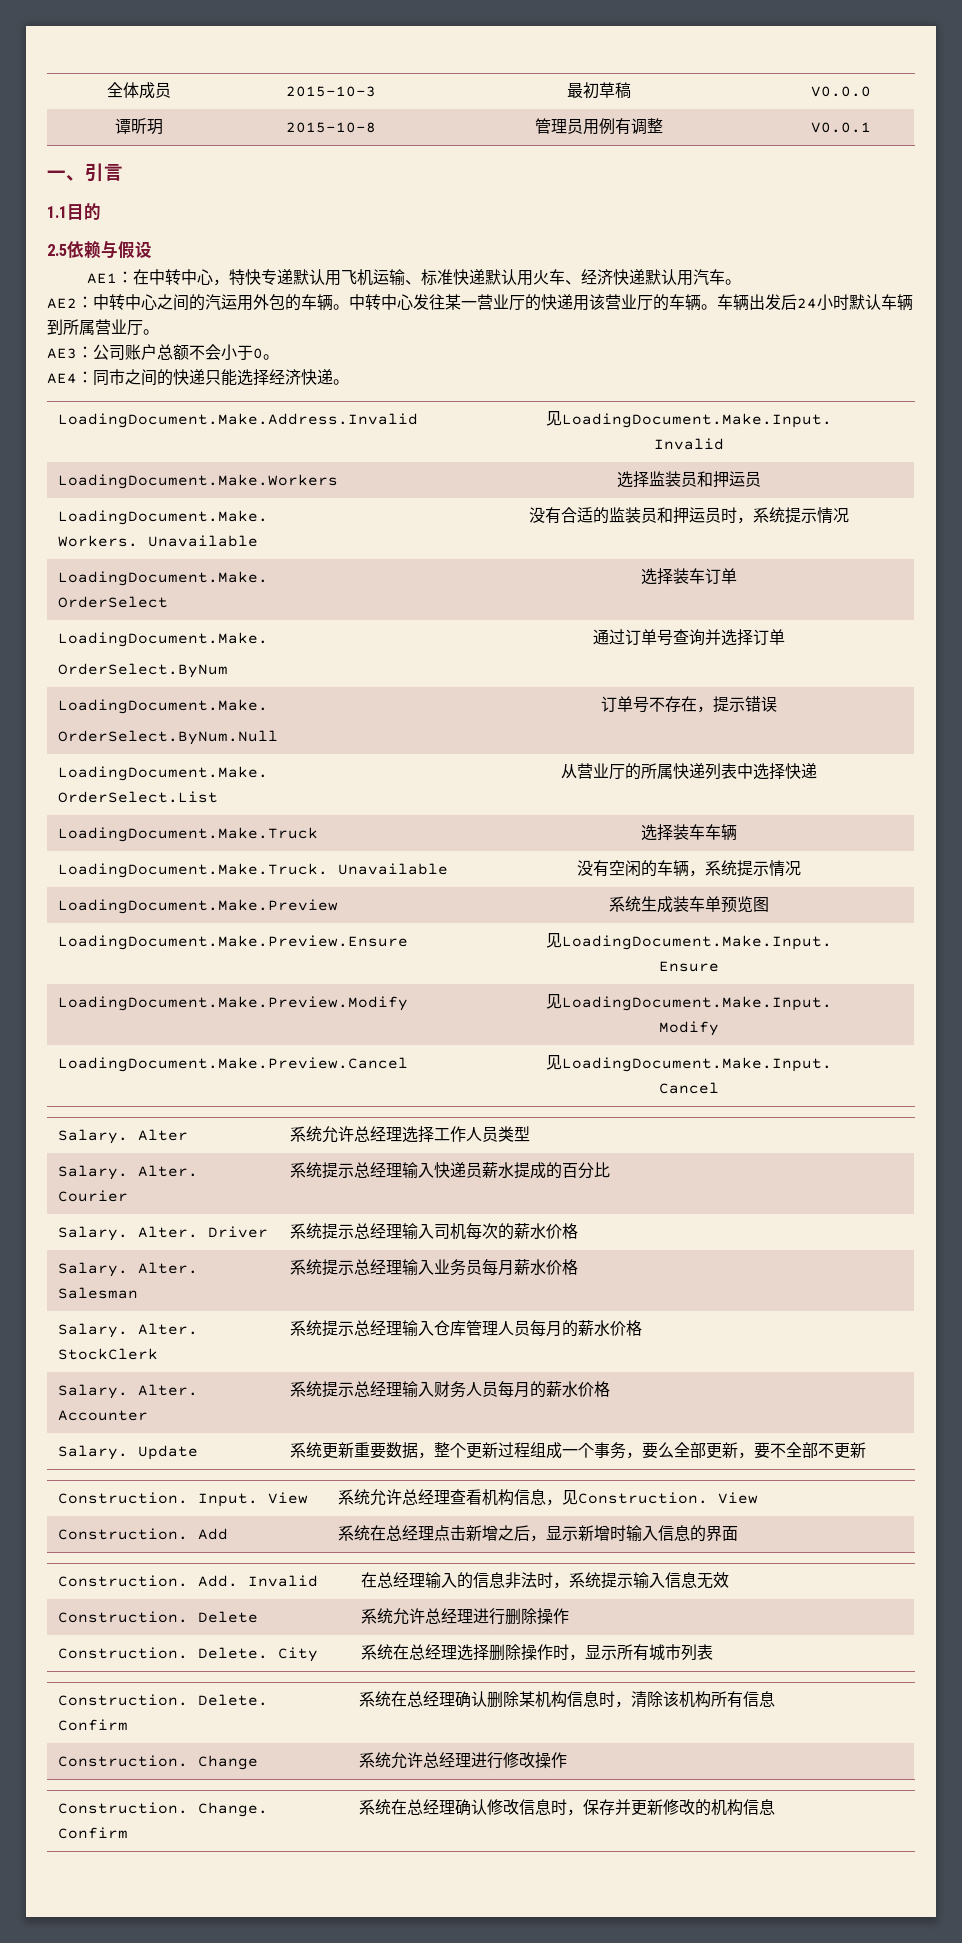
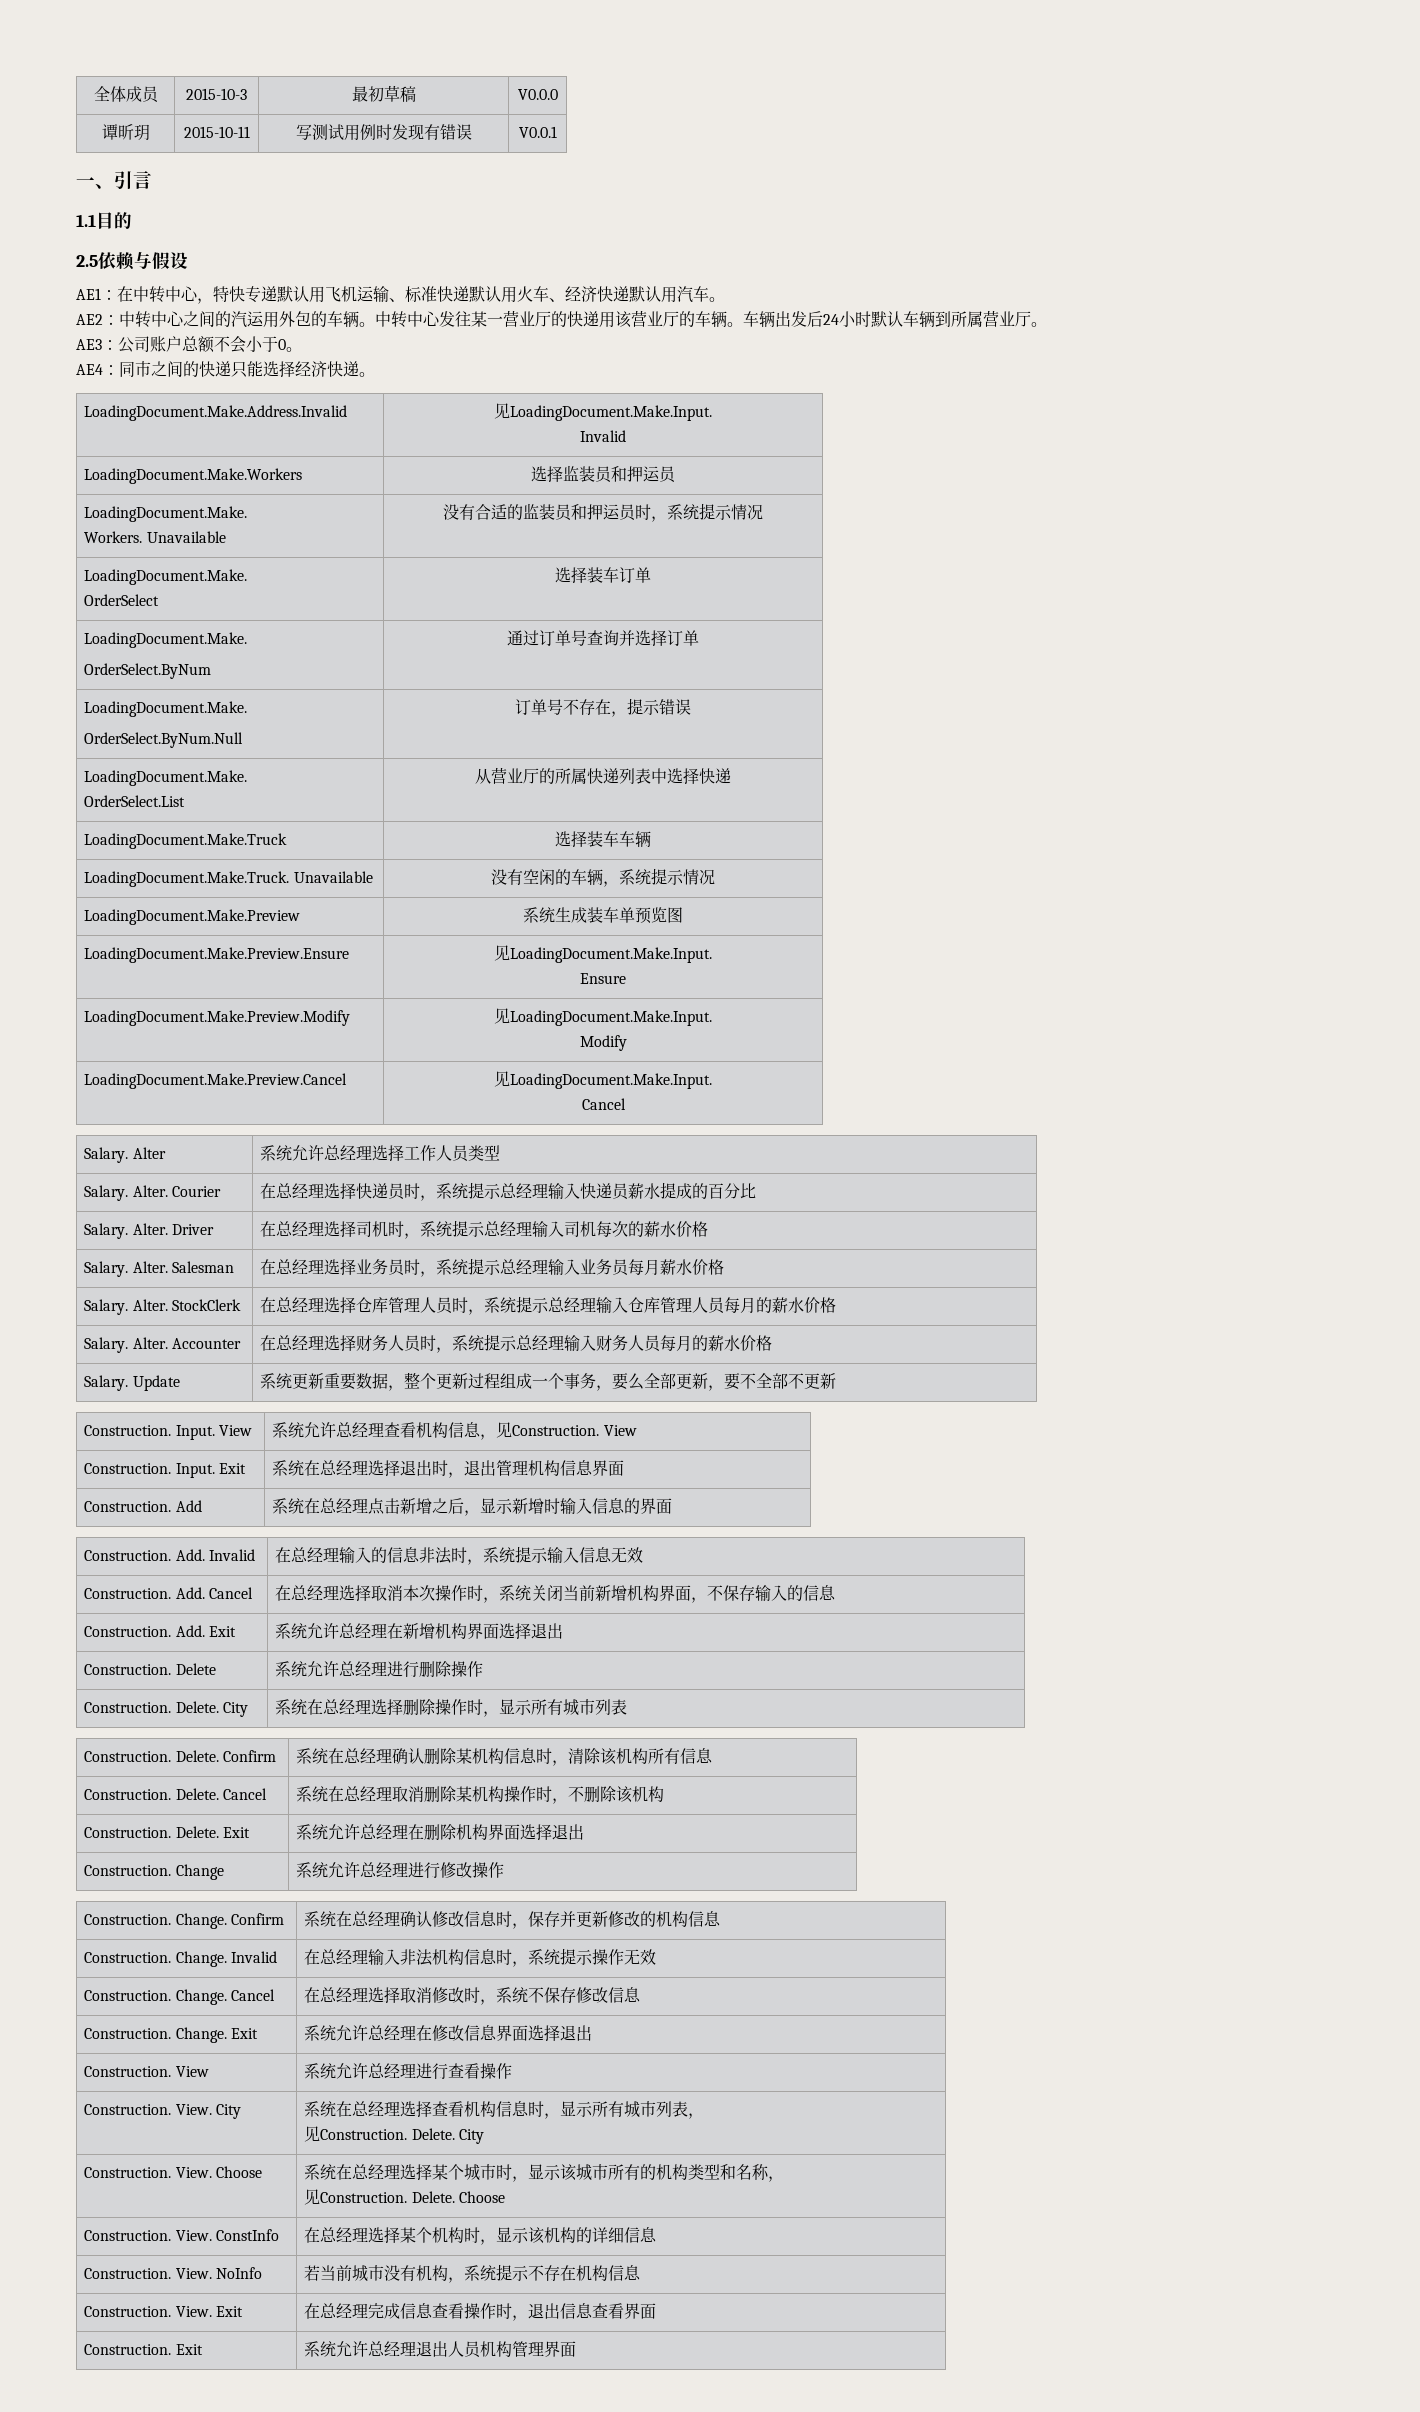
[285,122,376,133] [534,118,663,135] 2015-10-8 | 管理员用例有调整 -> [183,126,250,138] [295,124,472,141] 2015-10-11 | 写测试用例时发现有错误
(129, 1196) none -> [260,1183,437,1201] 在总经理选择快递员时，
(269, 1232) none -> [260,1221,421,1239] 在总经理选择司机时，
(139, 1293) none -> [260,1259,437,1277] 在总经理选择业务员时，
(159, 1354) none -> [260,1297,485,1315] 在总经理选择仓库管理人员时，
(149, 1415) none -> [260,1335,453,1353] 在总经理选择财务人员时，
(759, 1498) none -> [84,1463,247,1478] [272,1460,625,1478] // Construction. Input. Exit | 系统在总经理选择退出时，退出管理机构信息界面
(730, 1580) none -> [84,1587,254,1599] [275,1585,837,1603] [84,1625,237,1637] [275,1623,564,1639] // Construction. Add. Cancel | 在总经理选择取消本次操作时，系统关闭当前新增机构界面，不保存输入的信息 // Construction. Add. Exit | 系统允许总经理在新增机构界面选择退出
(776, 1699) none -> [84,1788,268,1800] [296,1786,665,1804] [84,1826,251,1838] [296,1824,585,1840] // Construction. Delete. Cancel | 系统在总经理取消删除某机构操作时，不删除该机构 // Construction. Delete. Exit | 系统允许总经理在删除机构界面选择退出
(776, 1807) none -> [84,1951,278,1967] [304,1948,657,1967] [84,1989,276,2005] [304,1987,642,2005] [84,2027,259,2043] [304,2025,593,2041] [84,2066,209,2077] [304,2063,513,2080] [84,2104,242,2119] [304,2101,705,2119] [304,2126,485,2144] [84,2166,263,2178] [304,2164,785,2182] [304,2189,506,2205] [84,2229,280,2241] [304,2227,658,2245] [84,2267,263,2279] [304,2264,642,2283] [84,2306,244,2317] [304,2303,657,2321] [84,2344,203,2355] [304,2341,577,2358] // Construction. Change. Invalid | 在总经理输入非法机构信息时，系统提示操作无效 // Construction. Change. Cancel | 在总经理选择取消修改时，系统不保存修改信息 // Construction. Change. Exit | 系统允许总经理在修改信息界面选择退出 // Construction. View | 系统允许总经理进行查看操作 // Construction. View. City | 系统在总经理选择查看机构信息时，显示所有城市列表， // 见Construction. Delete. City // Construction. View. Choose | 系统在总经理选择某个城市时，显示该城市所有的机构类型和名称， // 见Construction. Delete. Choose // Construction. View. ConstInfo | 在总经理选择某个机构时，显示该机构的详细信息 // Construction. View. NoInfo | 若当前城市没有机构，系统提示不存在机构信息 // Construction. View. Exit | 在总经理完成信息查看操作时，退出信息查看界面 // Construction. Exit | 系统允许总经理退出人员机构管理界面

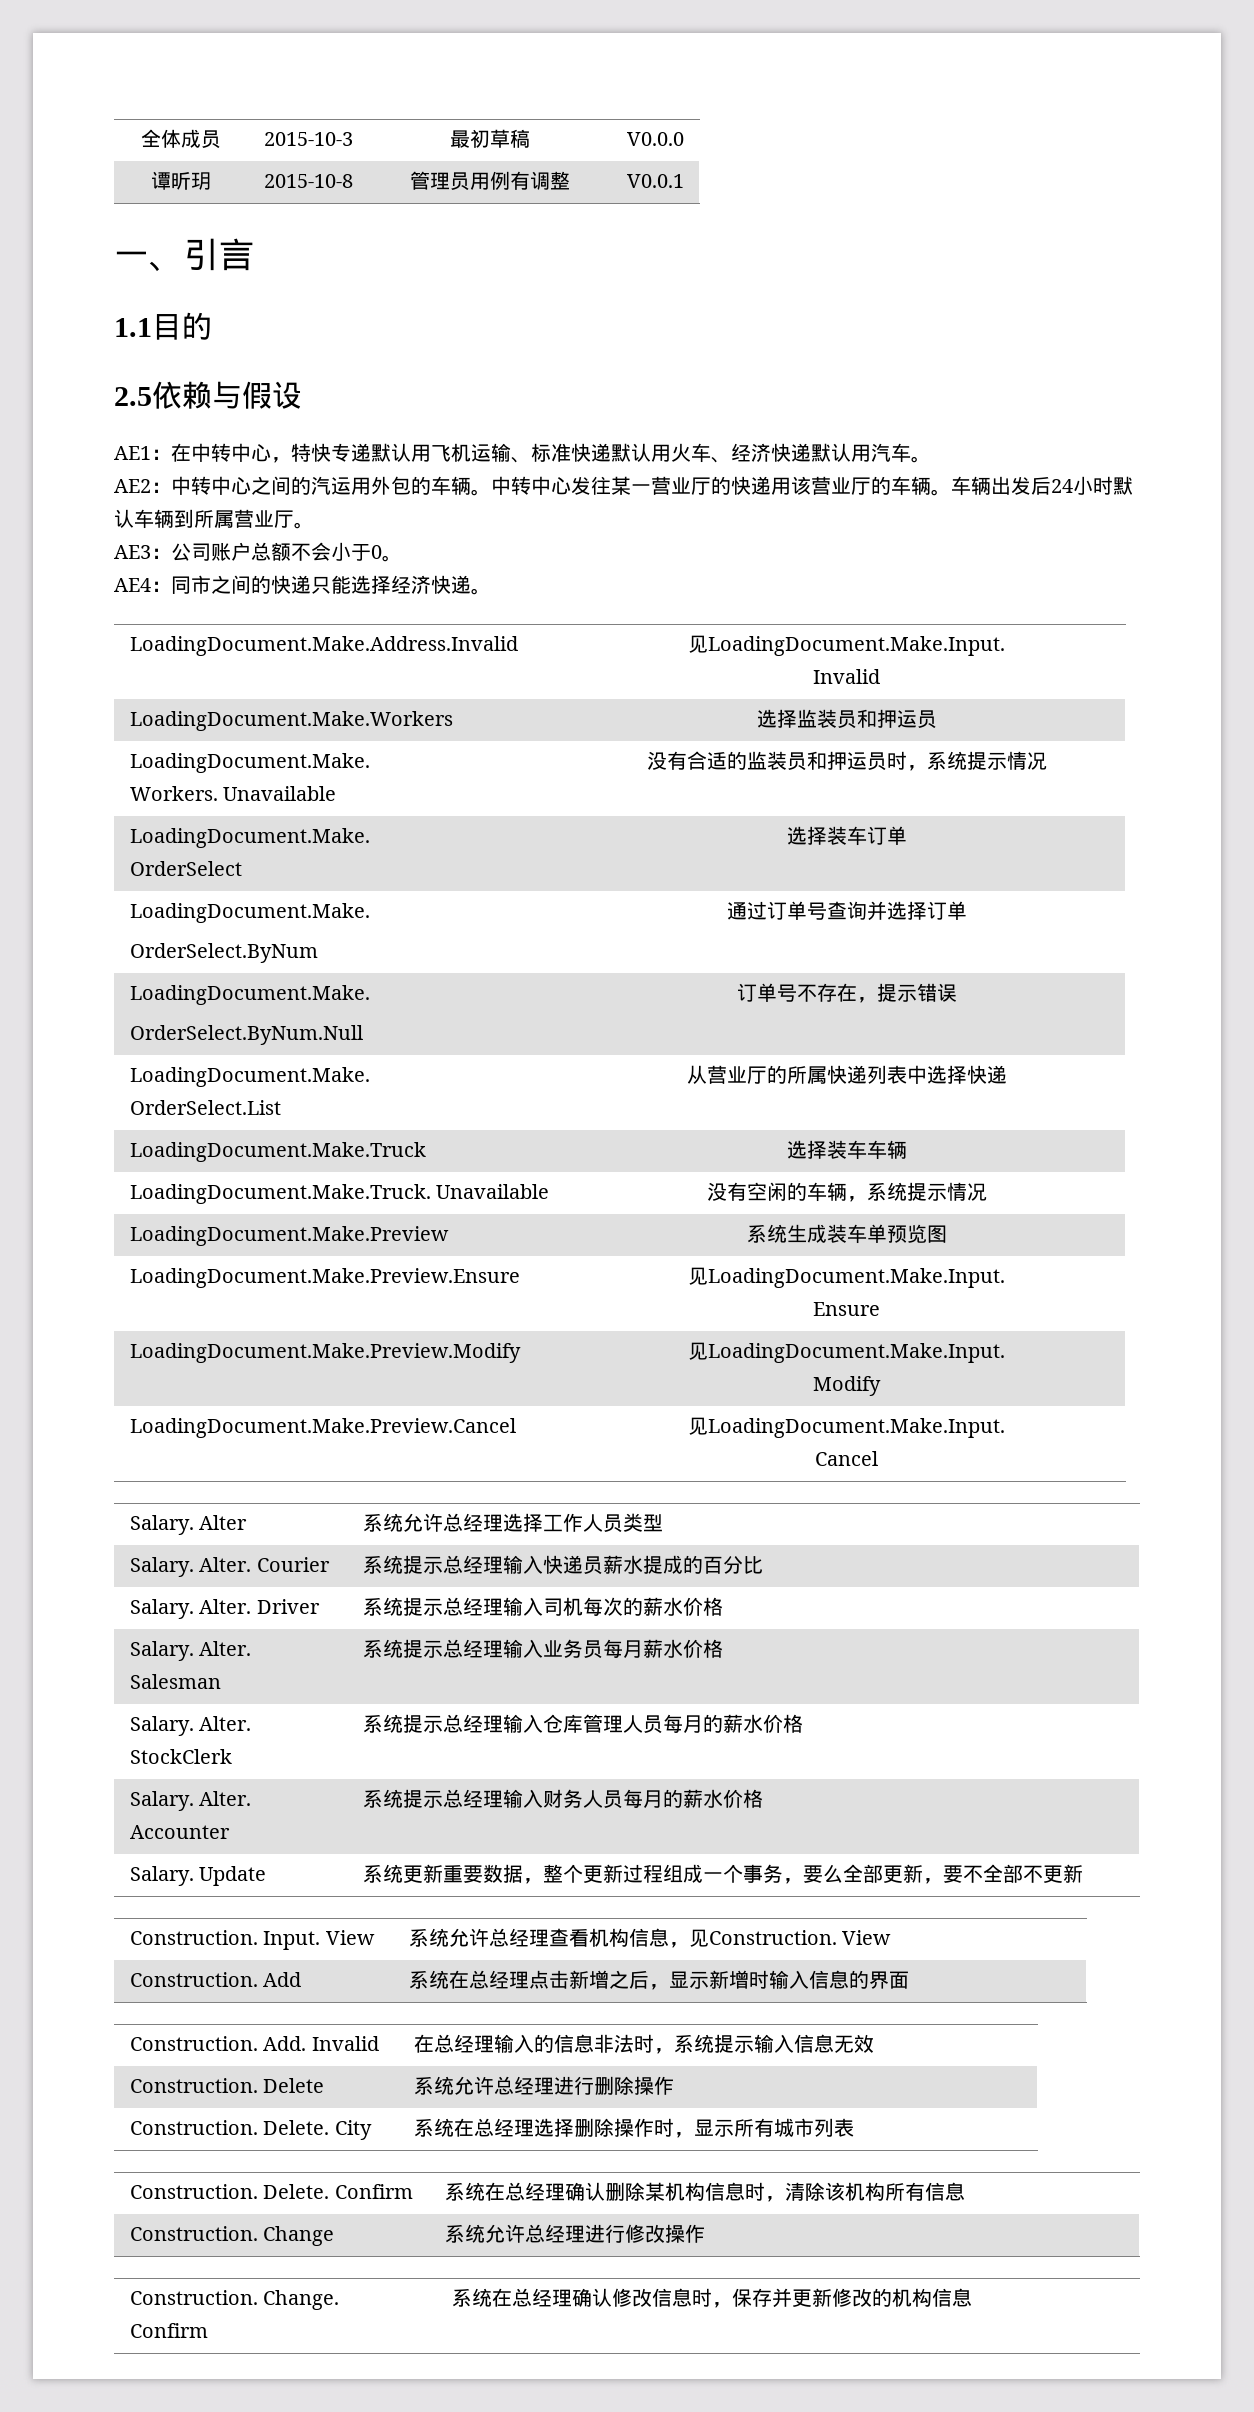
[183,126,250,138] [295,124,472,141] 2015-10-11 | 写测试用例时发现有错误 -> [263,174,353,188] [409,171,570,191] 2015-10-8 | 管理员用例有调整
[260,1183,437,1201] 在总经理选择快递员时， -> (330, 1564) none
[260,1221,421,1239] 在总经理选择司机时， -> (320, 1606) none
[260,1259,437,1277] 在总经理选择业务员时， -> (221, 1681) none
[260,1297,485,1315] 在总经理选择仓库管理人员时， -> (232, 1756) none
[260,1335,453,1353] 在总经理选择财务人员时， -> (230, 1832) none
[84,1463,247,1478] [272,1460,625,1478] // Construction. Input. Exit | 系统在总经理选择退出时，退出管理机构信息界面 -> (892, 1937) none
[84,1587,254,1599] [275,1585,837,1603] [84,1625,237,1637] [275,1623,564,1639] // Construction. Add. Cancel | 在总经理选择取消本次操作时，系统关闭当前新增机构界面，不保存输入的信息 // Construction. Add. Exit | 系统允许总经理在新增机构界面选择退出 -> (874, 2043) none
[84,1788,268,1800] [296,1786,665,1804] [84,1826,251,1838] [296,1824,585,1840] // Construction. Delete. Cancel | 系统在总经理取消删除某机构操作时，不删除该机构 // Construction. Delete. Exit | 系统允许总经理在删除机构界面选择退出 -> (965, 2191) none
[84,1951,278,1967] [304,1948,657,1967] [84,1989,276,2005] [304,1987,642,2005] [84,2027,259,2043] [304,2025,593,2041] [84,2066,209,2077] [304,2063,513,2080] [84,2104,242,2119] [304,2101,705,2119] [304,2126,485,2144] [84,2166,263,2178] [304,2164,785,2182] [304,2189,506,2205] [84,2229,280,2241] [304,2227,658,2245] [84,2267,263,2279] [304,2264,642,2283] [84,2306,244,2317] [304,2303,657,2321] [84,2344,203,2355] [304,2341,577,2358] // Construction. Change. Invalid | 在总经理输入非法机构信息时，系统提示操作无效 // Construction. Change. Cancel | 在总经理选择取消修改时，系统不保存修改信息 // Construction. Change. Exit | 系统允许总经理在修改信息界面选择退出 // Construction. View | 系统允许总经理进行查看操作 // Construction. View. City | 系统在总经理选择查看机构信息时，显示所有城市列表， // 见Construction. Delete. City // Construction. View. Choose | 系统在总经理选择某个城市时，显示该城市所有的机构类型和名称， // 见Construction. Delete. Choose // Construction. View. ConstInfo | 在总经理选择某个机构时，显示该机构的详细信息 // Construction. View. NoInfo | 若当前城市没有机构，系统提示不存在机构信息 // Construction. View. Exit | 在总经理完成信息查看操作时，退出信息查看界面 // Construction. Exit | 系统允许总经理退出人员机构管理界面 -> (972, 2297) none

